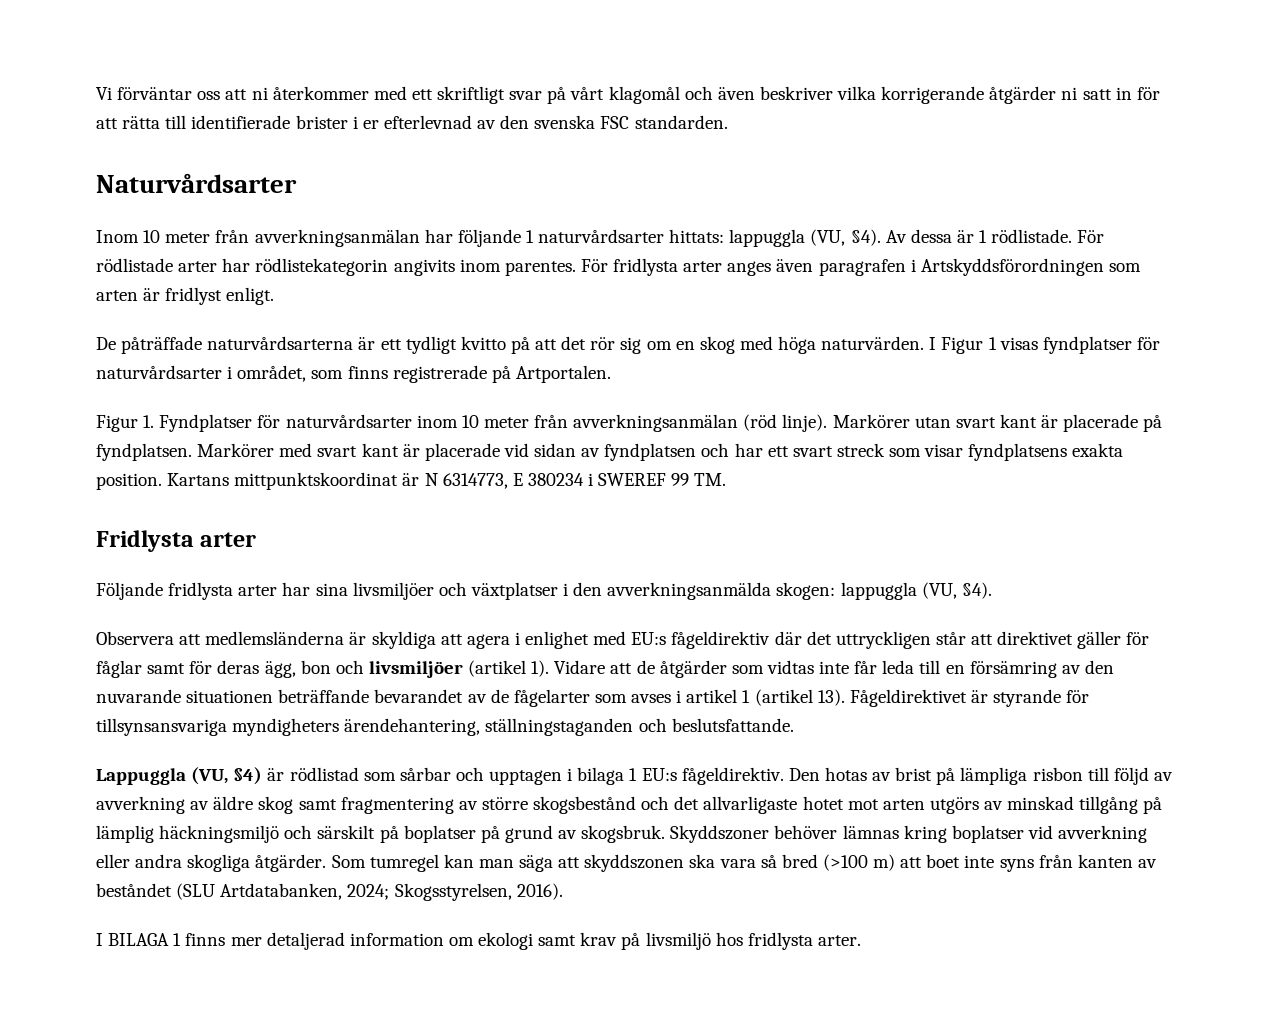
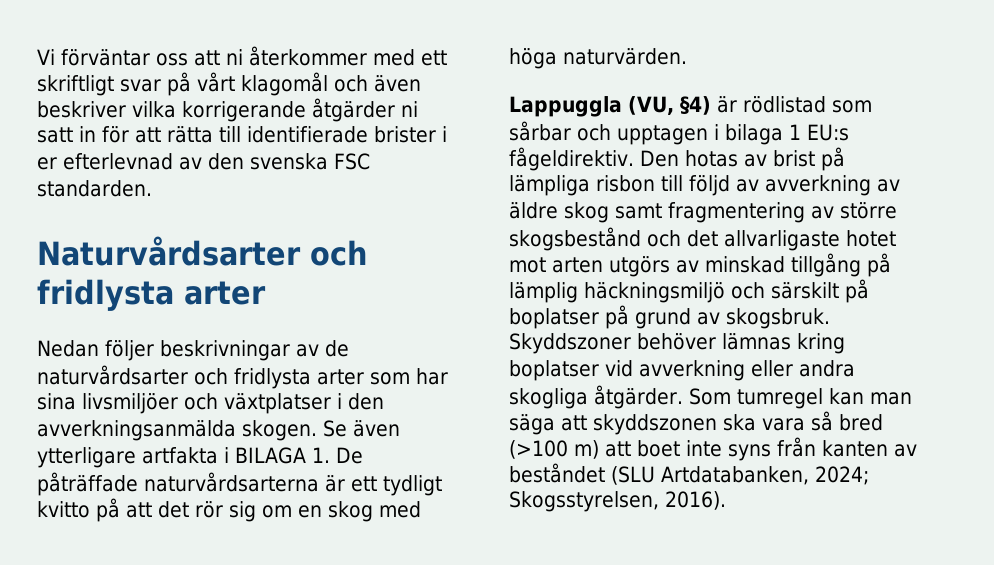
[96,229,1105,247] [96,258,1141,276] [96,287,275,305] // Inom 10 meter från avverkningsanmälan har följande 1 naturvårdsarter hittats: lappuggla (VU, §4). Av dessa är 1 rödlistade. För rödlistade arter har rödlistekategorin angivits inom parentes. För fridlysta arter anges även paragrafen i Artskyddsförordningen som arten är fridlyst enligt. // -> [310,240,368,266] [37,279,266,311] [37,340,349,361] [37,365,448,389] [37,393,384,414] [37,420,400,441] [37,447,330,468] och fridlysta arter // Nedan följer beskrivningar av de naturvårdsarter och fridlysta arter som har sina livsmiljöer och växtplatser i den avverkningsanmälda skogen. Se även ytterligare artfakta i BILAGA 1.
[929,336,1160,354] [96,365,611,383] [96,414,1163,432] [96,443,1124,461] [96,472,727,490] [96,530,257,552] [96,582,992,600] [96,631,1150,649] [96,660,1114,678] [96,689,1090,707] [96,718,794,736] I Figur 1 visas fyndplatser för naturvårdsarter i området, som finns registrerade på Artportalen. // Figur 1. Fyndplatser för naturvårdsarter inom 10 meter från avverkningsanmälan (röd linje). Markörer utan svart kant är placerade på fyndplatsen. Markörer med svart kant är placerade vid sidan av fyndplatsen och har ett svart streck som visar fyndplatsens exakta position. Kartans mittpunktskoordinat är N 6314773, E 380234 i SWEREF 99 TM. // Fridlysta arter // Följande fridlysta arter har sina livsmiljöer och växtplatser i den avverkningsanmälda skogen: lappuggla (VU, §4). // Observera att medlemsländerna är skyldiga att agera i enlighet med EU:s fågeldirektiv där det uttryckligen står att direktivet gäller för fåglar samt för deras ägg, bon och livsmiljöer (artikel 1). Vidare att de åtgärder som vidtas inte får leda till en försämring av den nuvarande situationen beträffande bevarandet av de fågelarter som avses i artikel 1 (artikel 13). Fågeldirektivet är styrande för tillsynsansvariga myndigheters ärendehantering, ställningstaganden och beslutsfattande. -> (687, 56) none
[96,932,861,950] // I BILAGA 1 finns mer detaljerad information om ekologi samt krav på livsmiljö hos fridlysta arter. -> (726, 500) none

